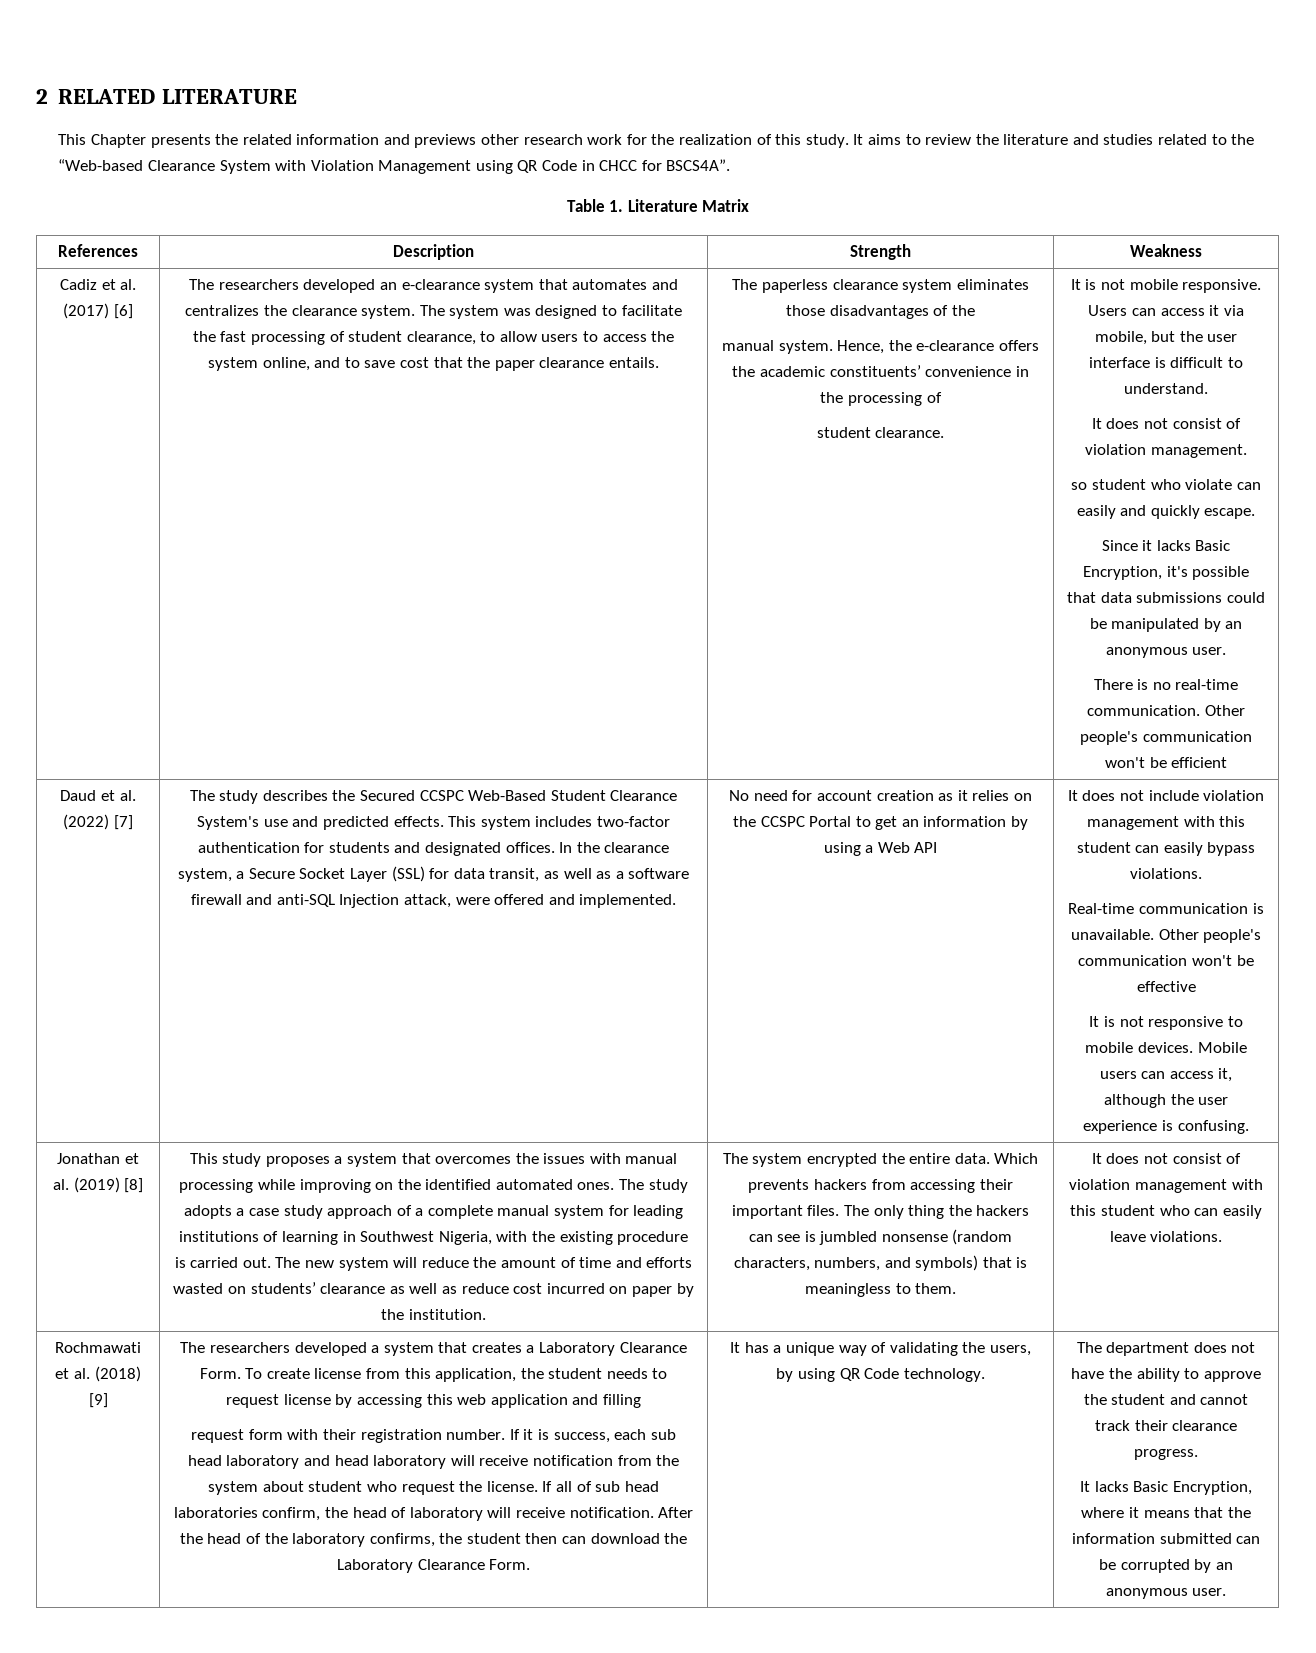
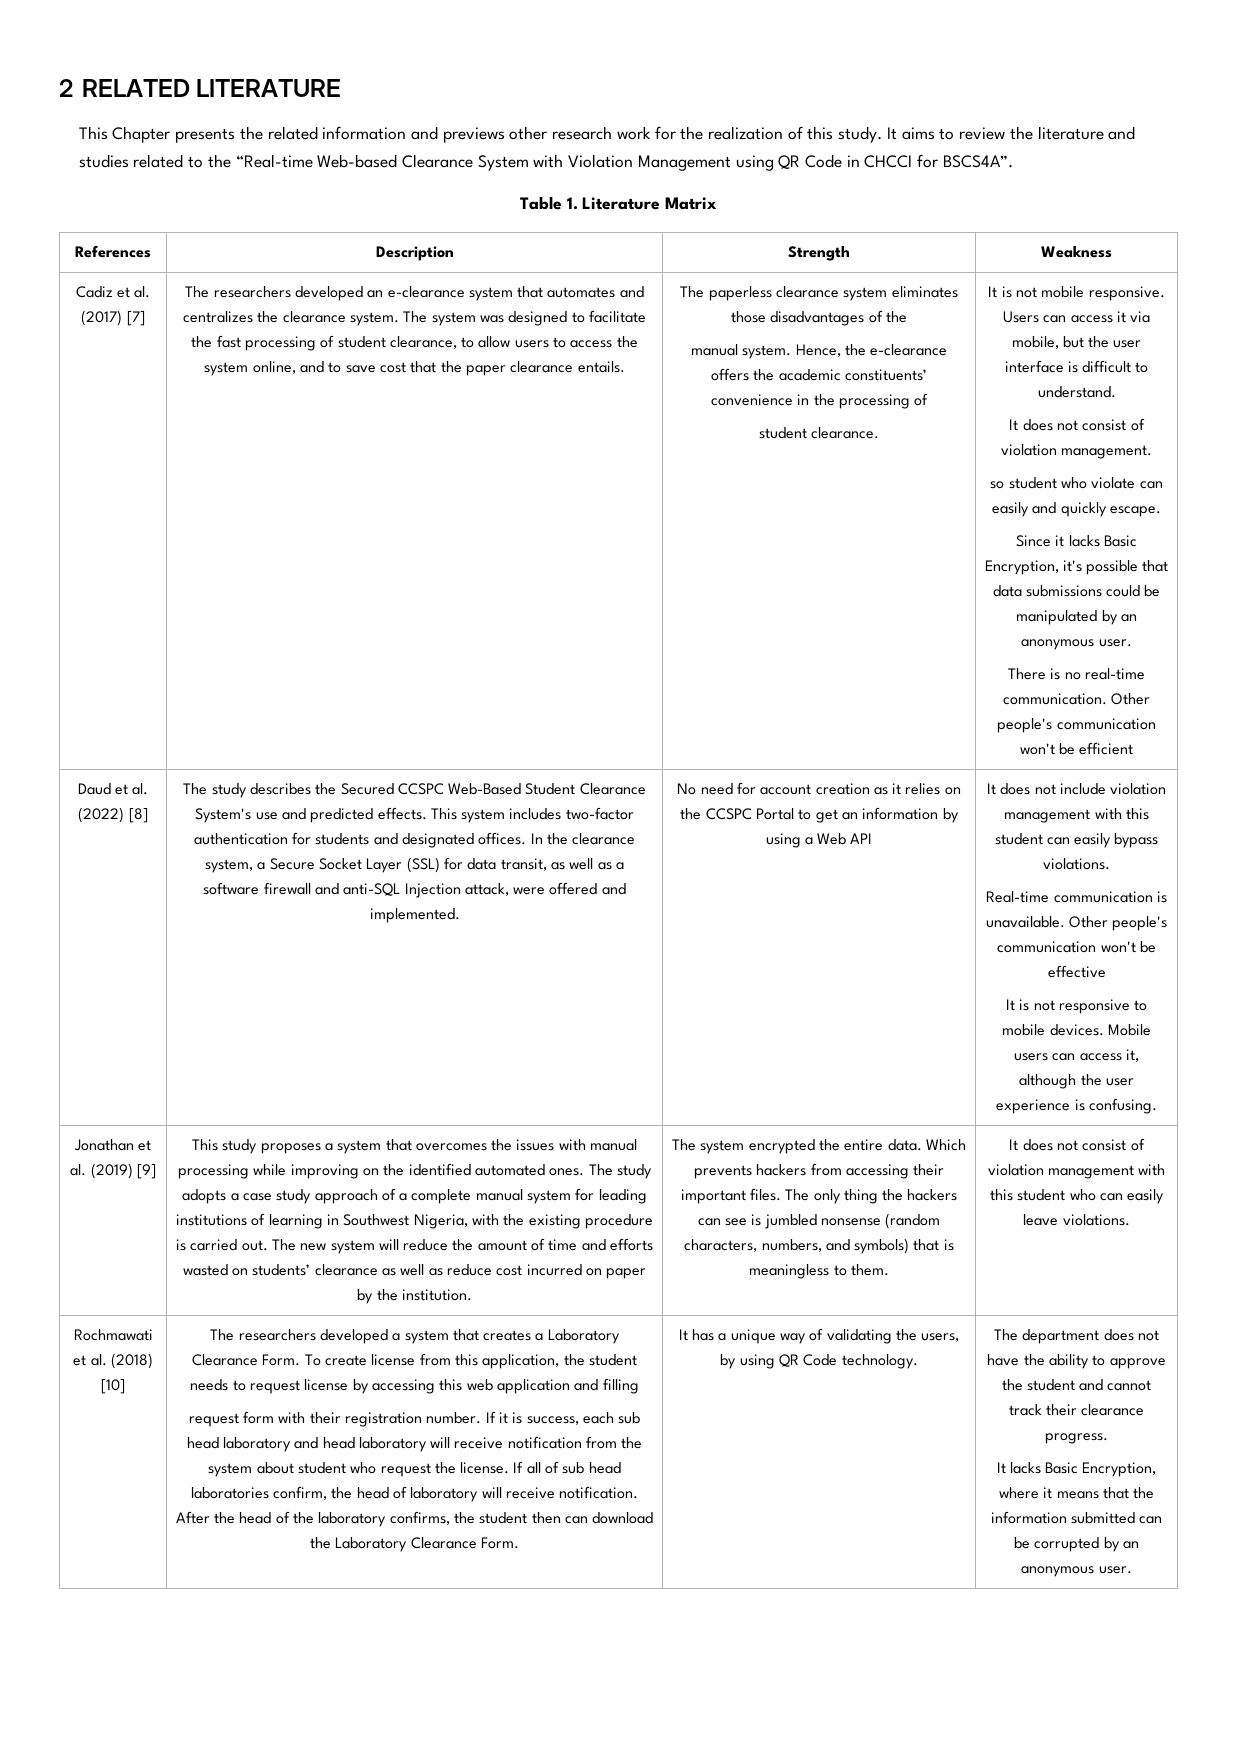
[58,159,144,171] “Web-based -> [235,154,398,168] “Real-time Web-based
[599,160,638,171] CHCC -> [864,155,913,168] CHCCI
[113,304,133,319] [6] -> [126,311,145,326] [7]
[113,815,133,830] [7] -> [128,808,148,823] [8]
[124,1178,144,1193] [8] -> [136,1164,156,1179] [9]
[88,1393,108,1408] [9] -> [101,1379,125,1394] [10]

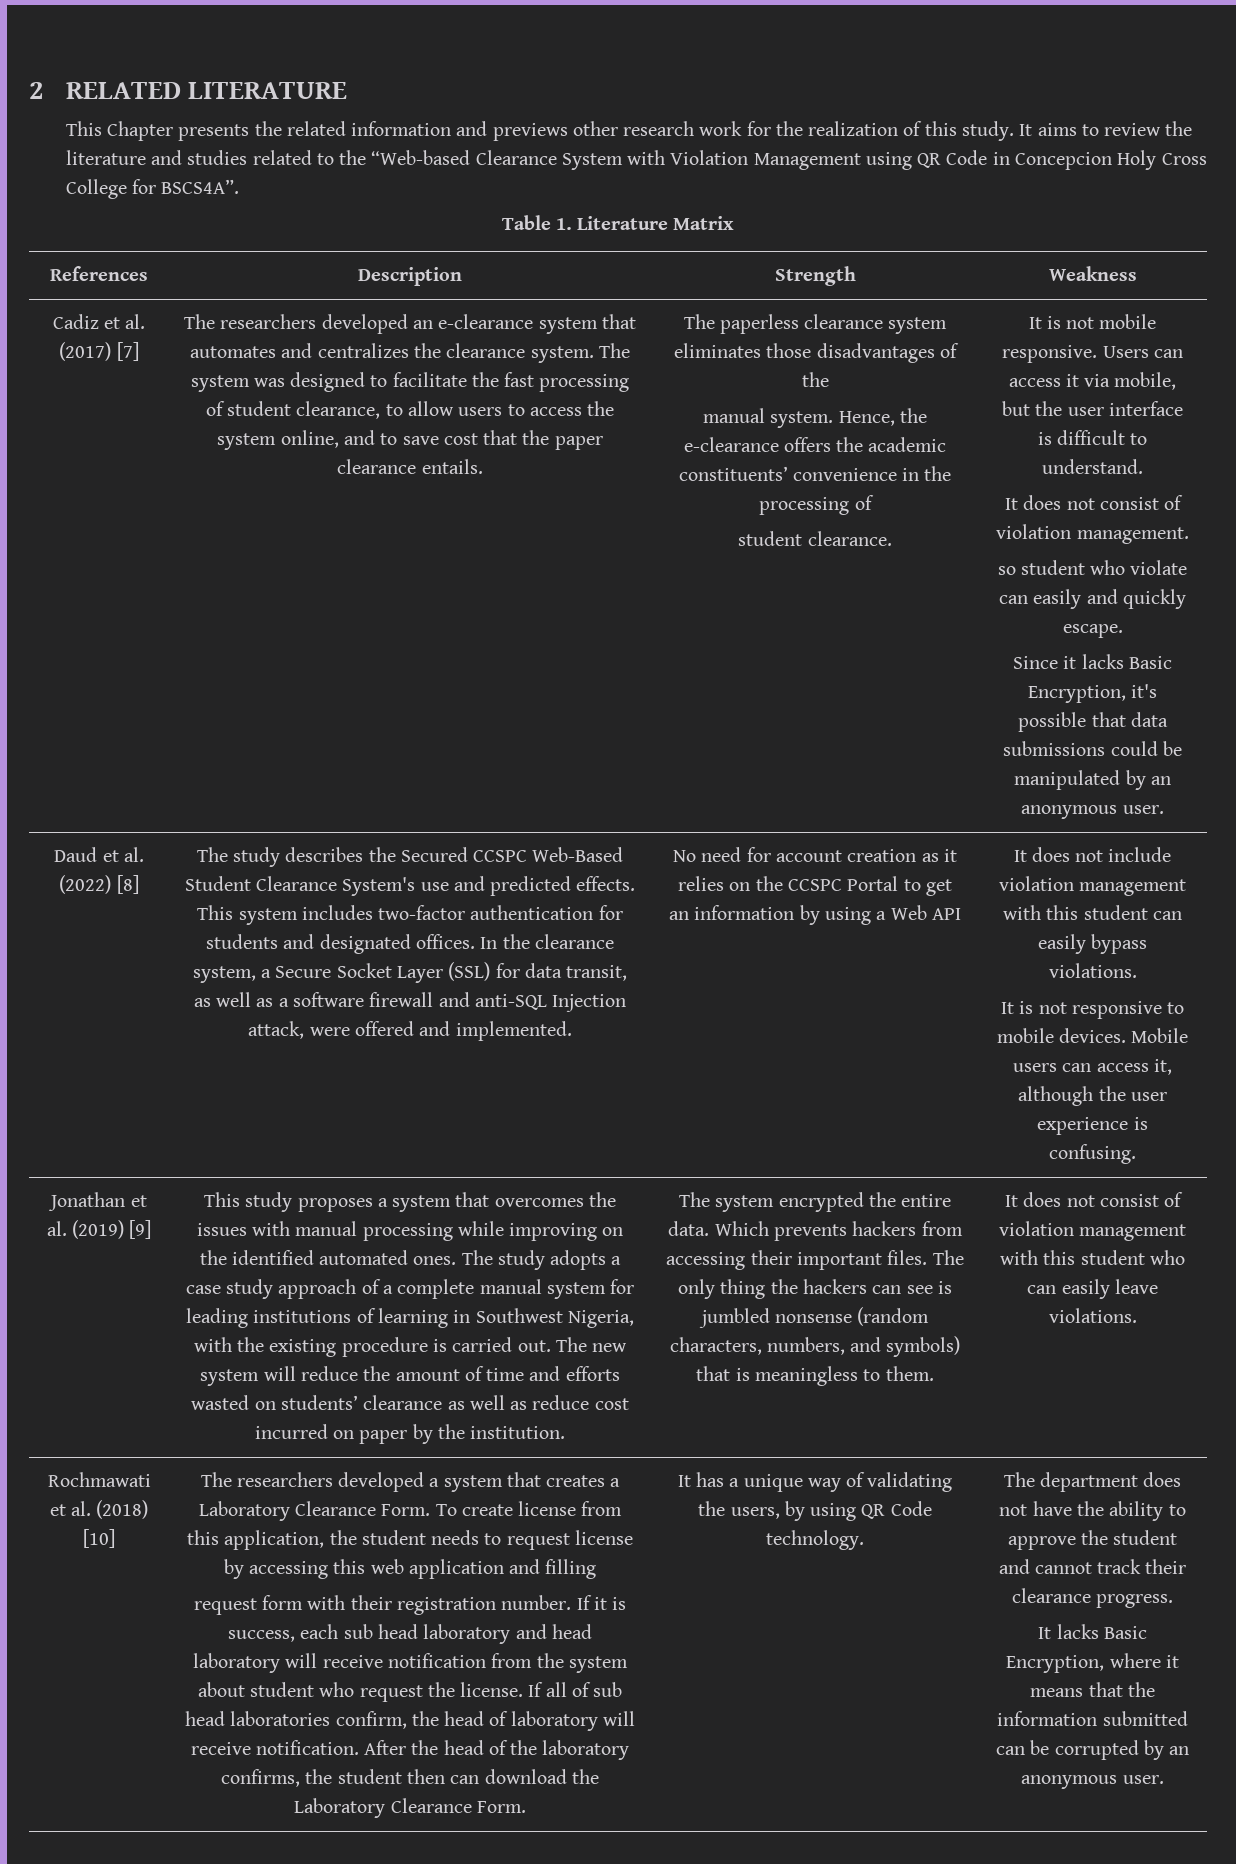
[235,154,398,168] “Real-time Web-based -> [371,150,471,165] “Web-based
[864,155,913,168] CHCCI -> [1014,150,1207,170] [65,179,127,199] Concepcion Holy Cross College
[1008,668,1145,680] [1002,693,1151,705] [997,718,1156,733] [1019,742,1134,755] // There is no real-time communication. Other people's communication won't be efficient -> (1164, 809) none
[986,891,1167,903] [985,916,1168,931] [997,941,1156,953] [1047,965,1106,978] // Real-time communication is unavailable. Other people's communication won't be effective -> (1137, 970) none

